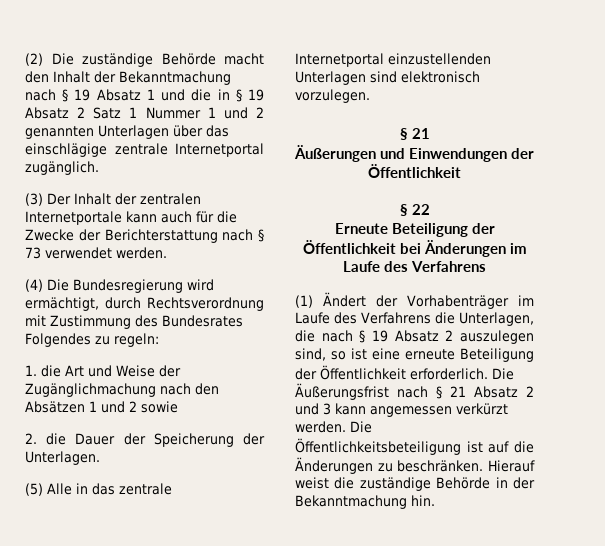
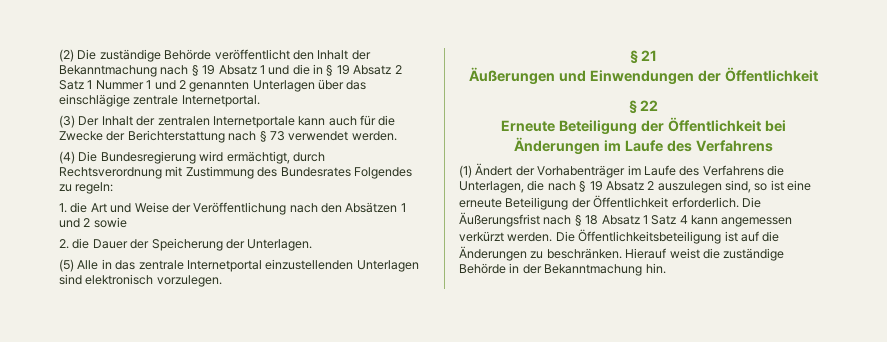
[224,53,264,65] macht -> [214,49,290,60] veröffentlicht
[175,143,264,157] [25,161,99,175] Internetportal zugänglich. -> [181,95,260,107] Internetportal.
[25,383,156,397] Zugänglichmachung -> [193,202,287,215] Veröffentlichung
[450,386,534,398] [295,403,331,415] 21 Absatz 2 und 3 -> [585,215,688,225] 18 Absatz 1 Satz 4

